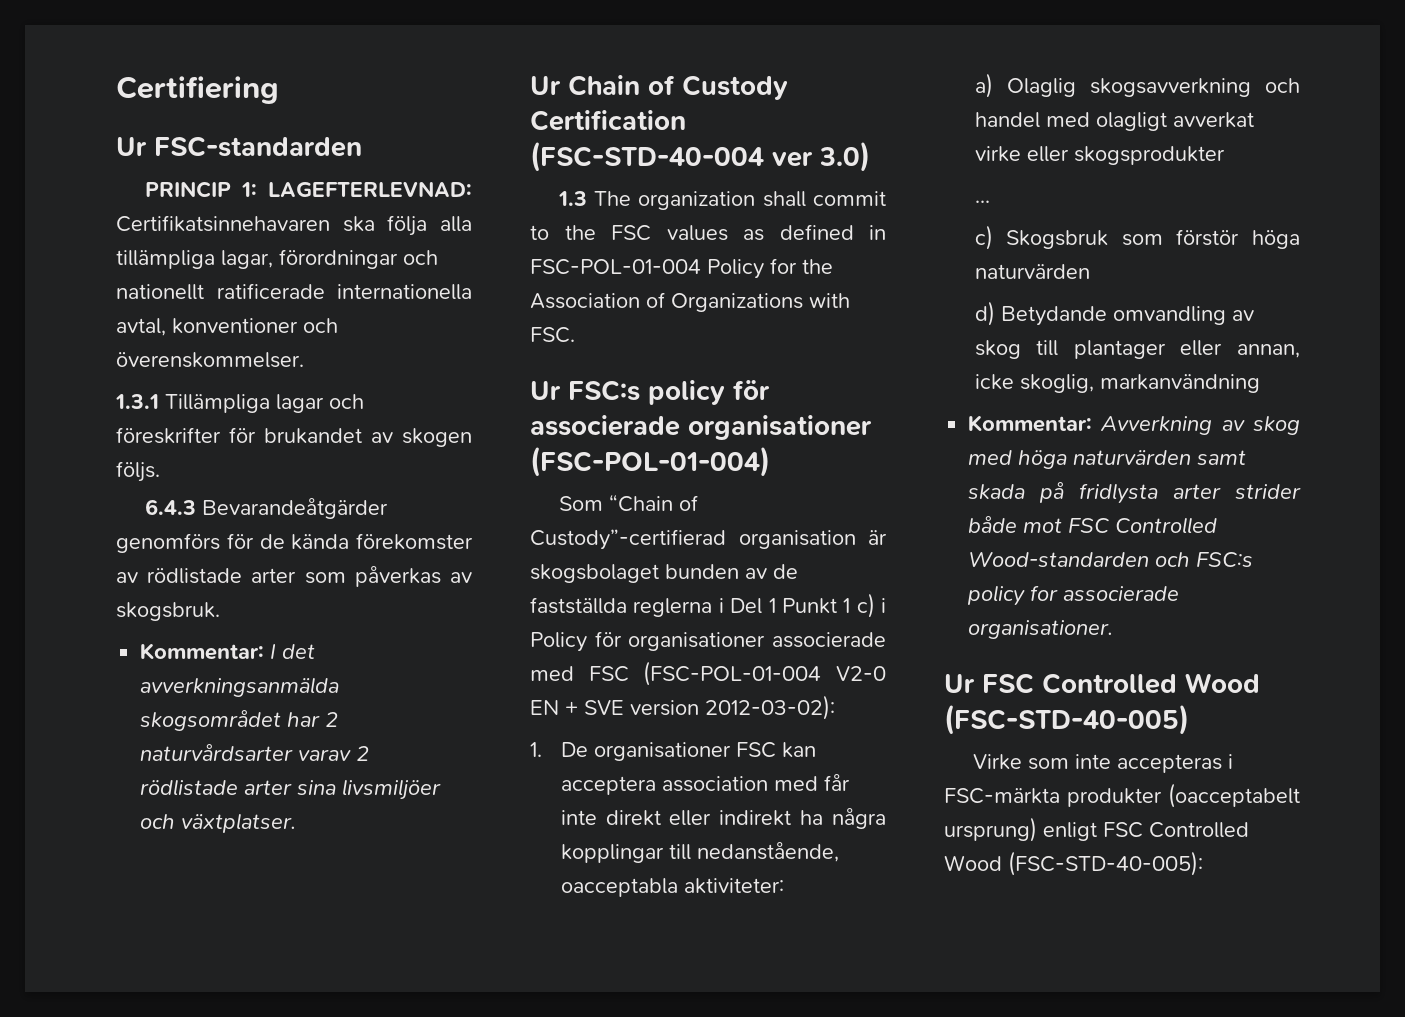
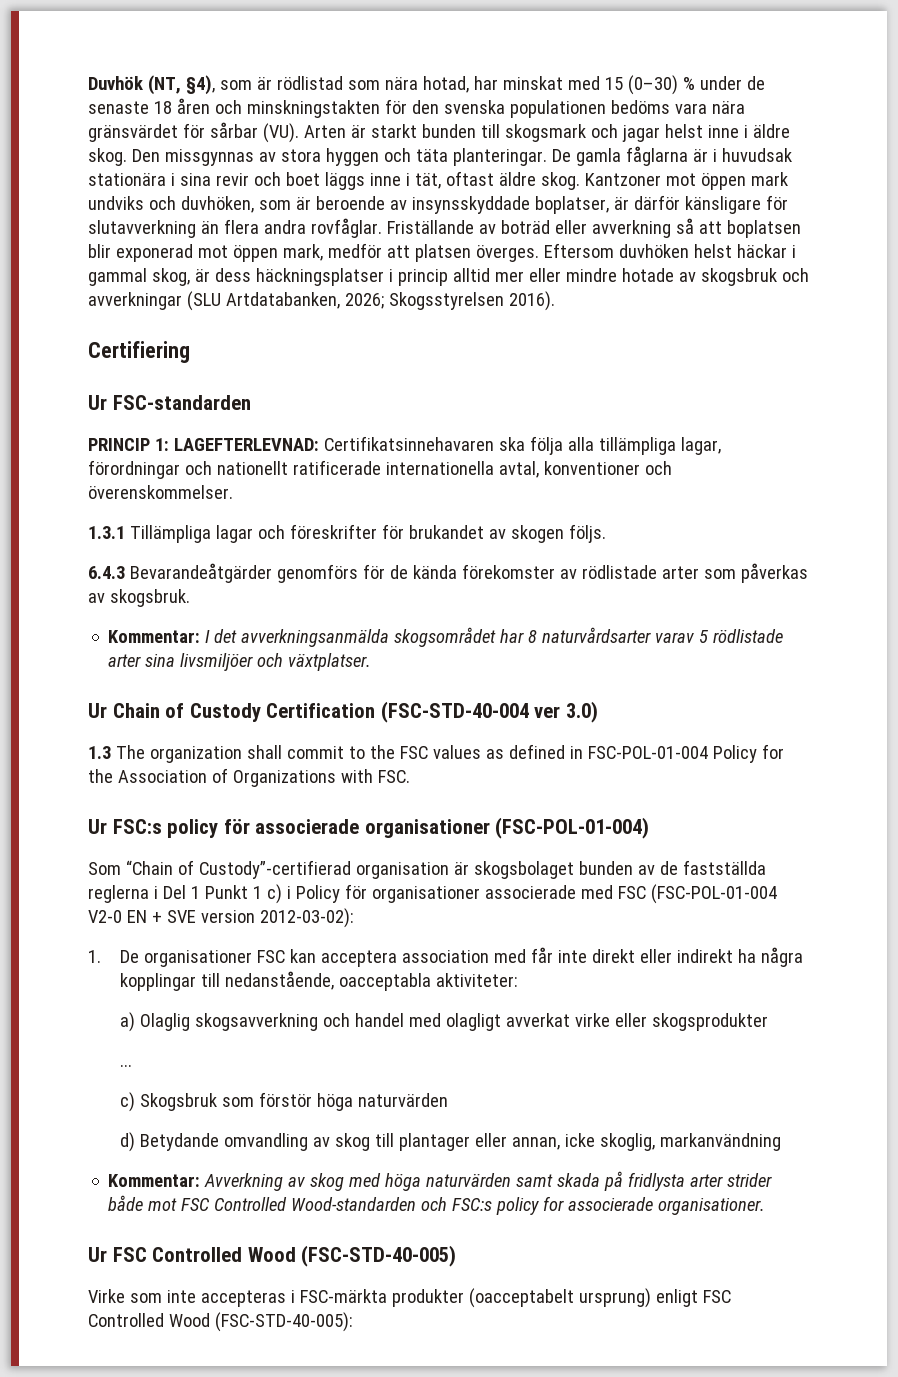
(116, 90) none -> [88,75,765,95] [88,98,745,118] [88,122,790,143] [88,146,792,166] [88,171,788,190] [88,195,788,214] [88,218,801,238] [88,243,796,262] [88,268,809,286] [88,291,555,311] Duvhök (NT, §4), som är rödlistad som nära hotad, har minskat med 15 (0–30) % under de senaste 18 åren och minskningstakten för den svenska populationen bedöms vara nära gränsvärdet för sårbar (VU). Arten är starkt bunden till skogsmark och jagar helst inne i äldre skog. Den missgynnas av stora hyggen och täta planteringar. De gamla fåglarna är i huvudsak stationära i sina revir och boet läggs inne i tät, oftast äldre skog. Kantzoner mot öppen mark undviks och duvhöken, som är beroende av insynsskyddade boplatser, är därför känsligare för slutavverkning än flera andra rovfåglar. Friställande av boträd eller avverkning så att boplatsen blir exponerad mot öppen mark, medför att platsen överges. Eftersom duvhöken helst häckar i gammal skog, är dess häckningsplatser i princip alltid mer eller mindre hotade av skogsbruk och avverkningar (SLU Artdatabanken, 2026; Skogsstyrelsen 2016). //
[325,712,339,727] 2 -> [528,630,538,643] 8
[356,746,370,761] 2 -> [699,630,709,643] 5

